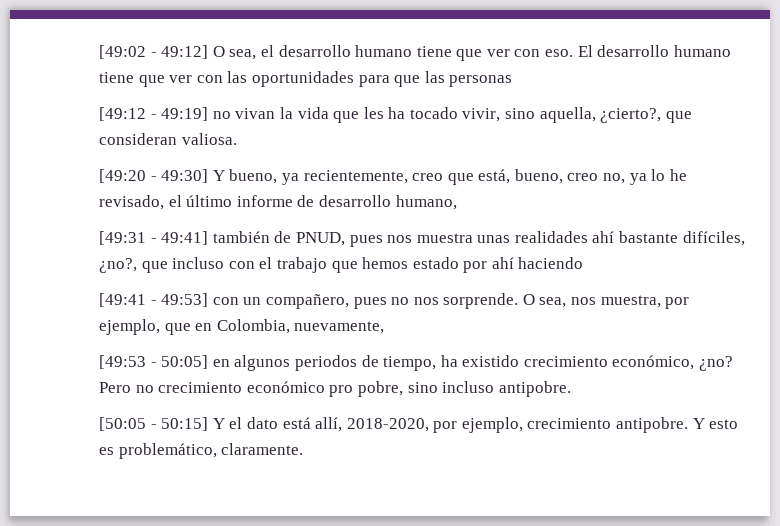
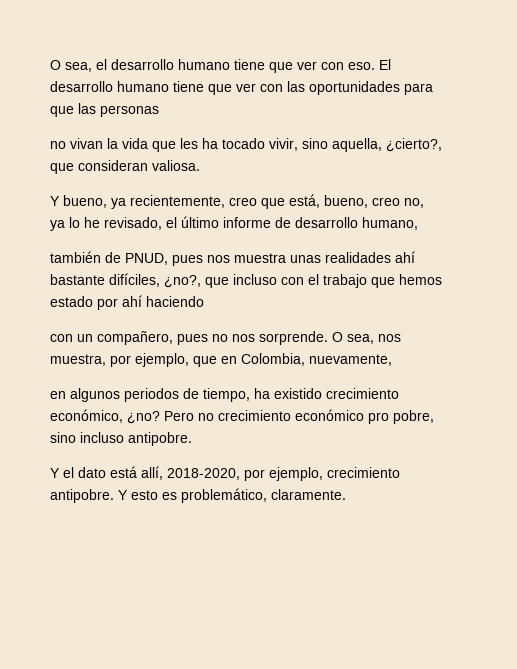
[99,45,209,59] [49:02 - 49:12] -> (50, 65) none
[99,107,209,121] [49:12 - 49:19] -> (159, 111) none
[99,169,209,183] [49:20 - 49:30] -> (200, 165) none
[99,231,209,245] [49:31 - 49:41] -> (418, 223) none
[99,293,209,307] [49:41 - 49:53] -> (204, 301) none
[99,355,209,369] [49:53 - 50:05] -> (392, 360) none
[99,417,209,431] [50:05 - 50:15] -> (192, 439) none

